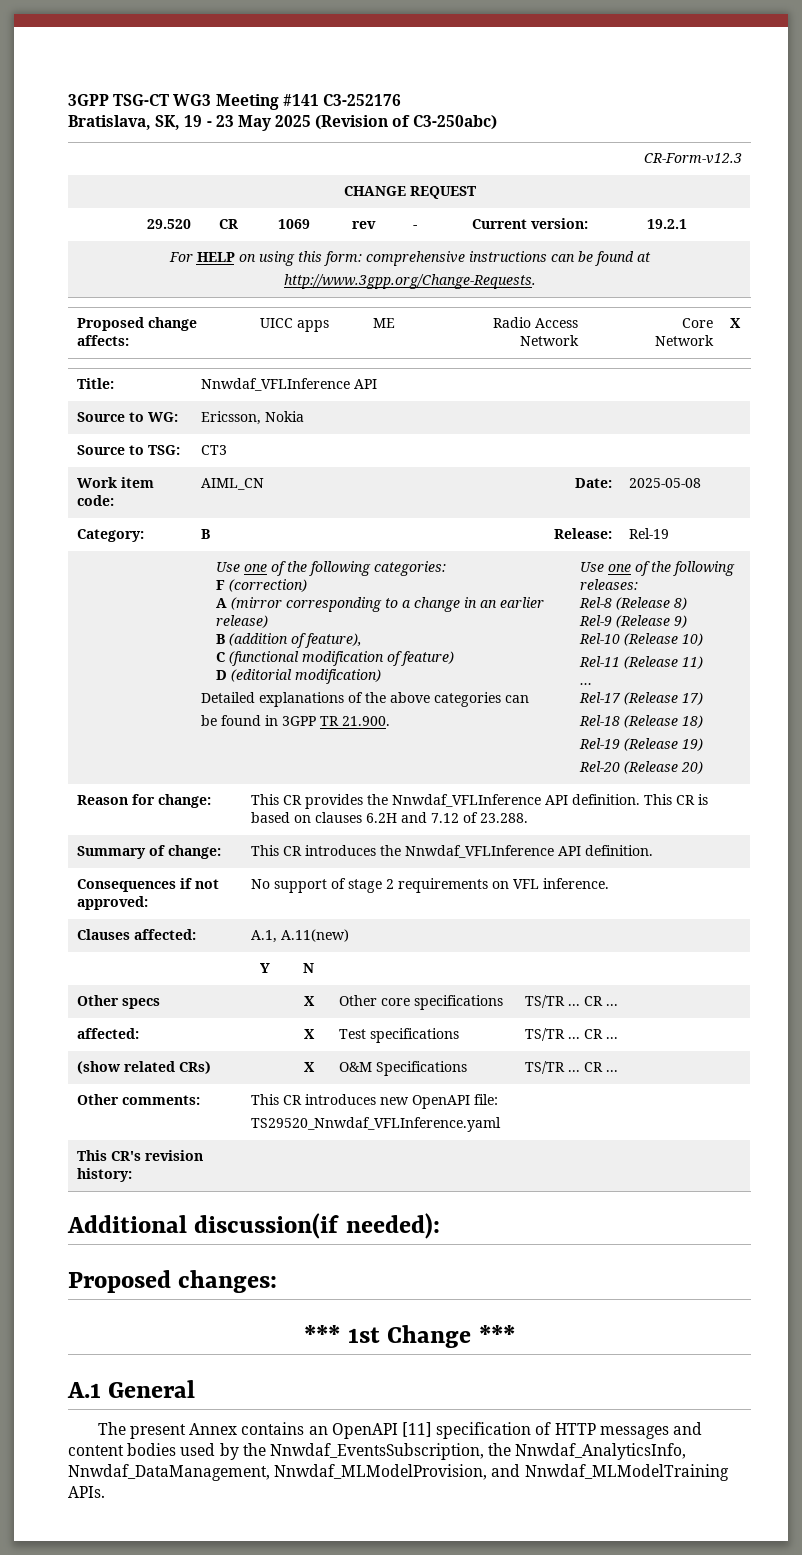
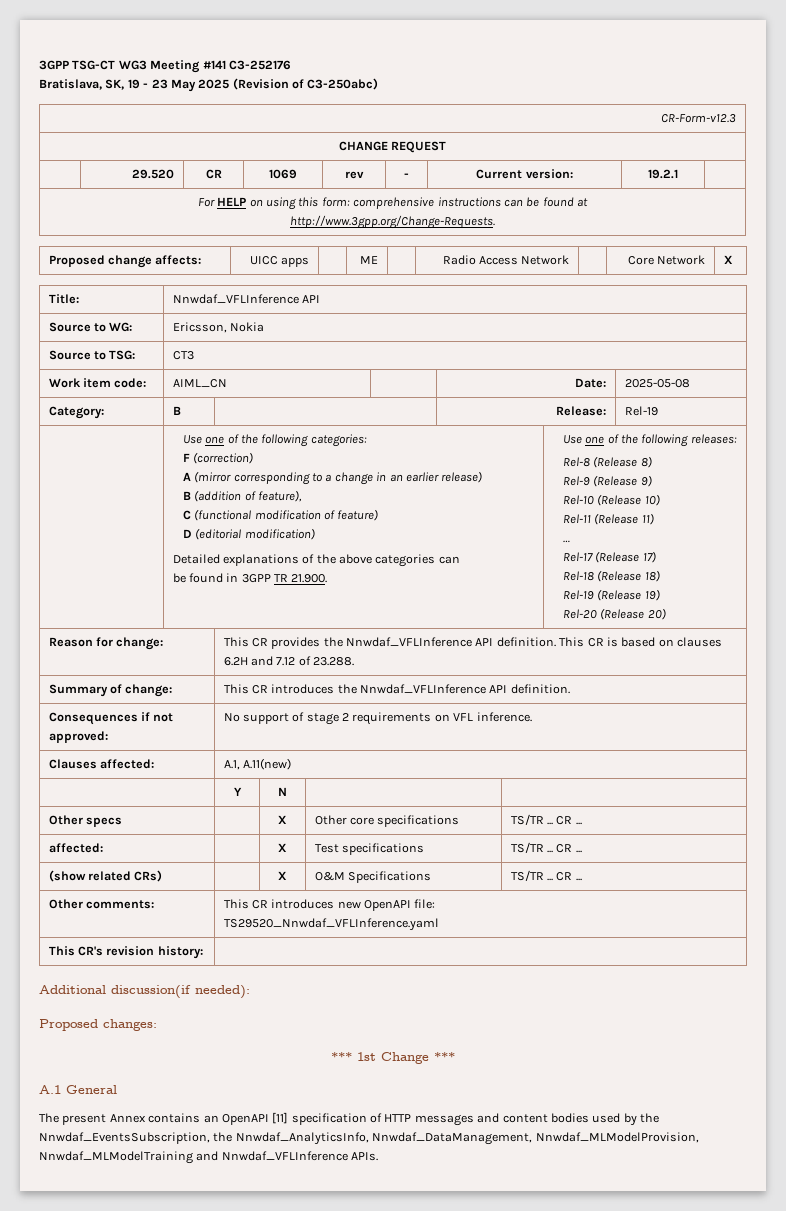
[491,1464,729,1481] and Nnwdaf_MLModelTraining -> [39,1151,348,1164] Nnwdaf_MLModelTraining and Nnwdaf_VFLInference

